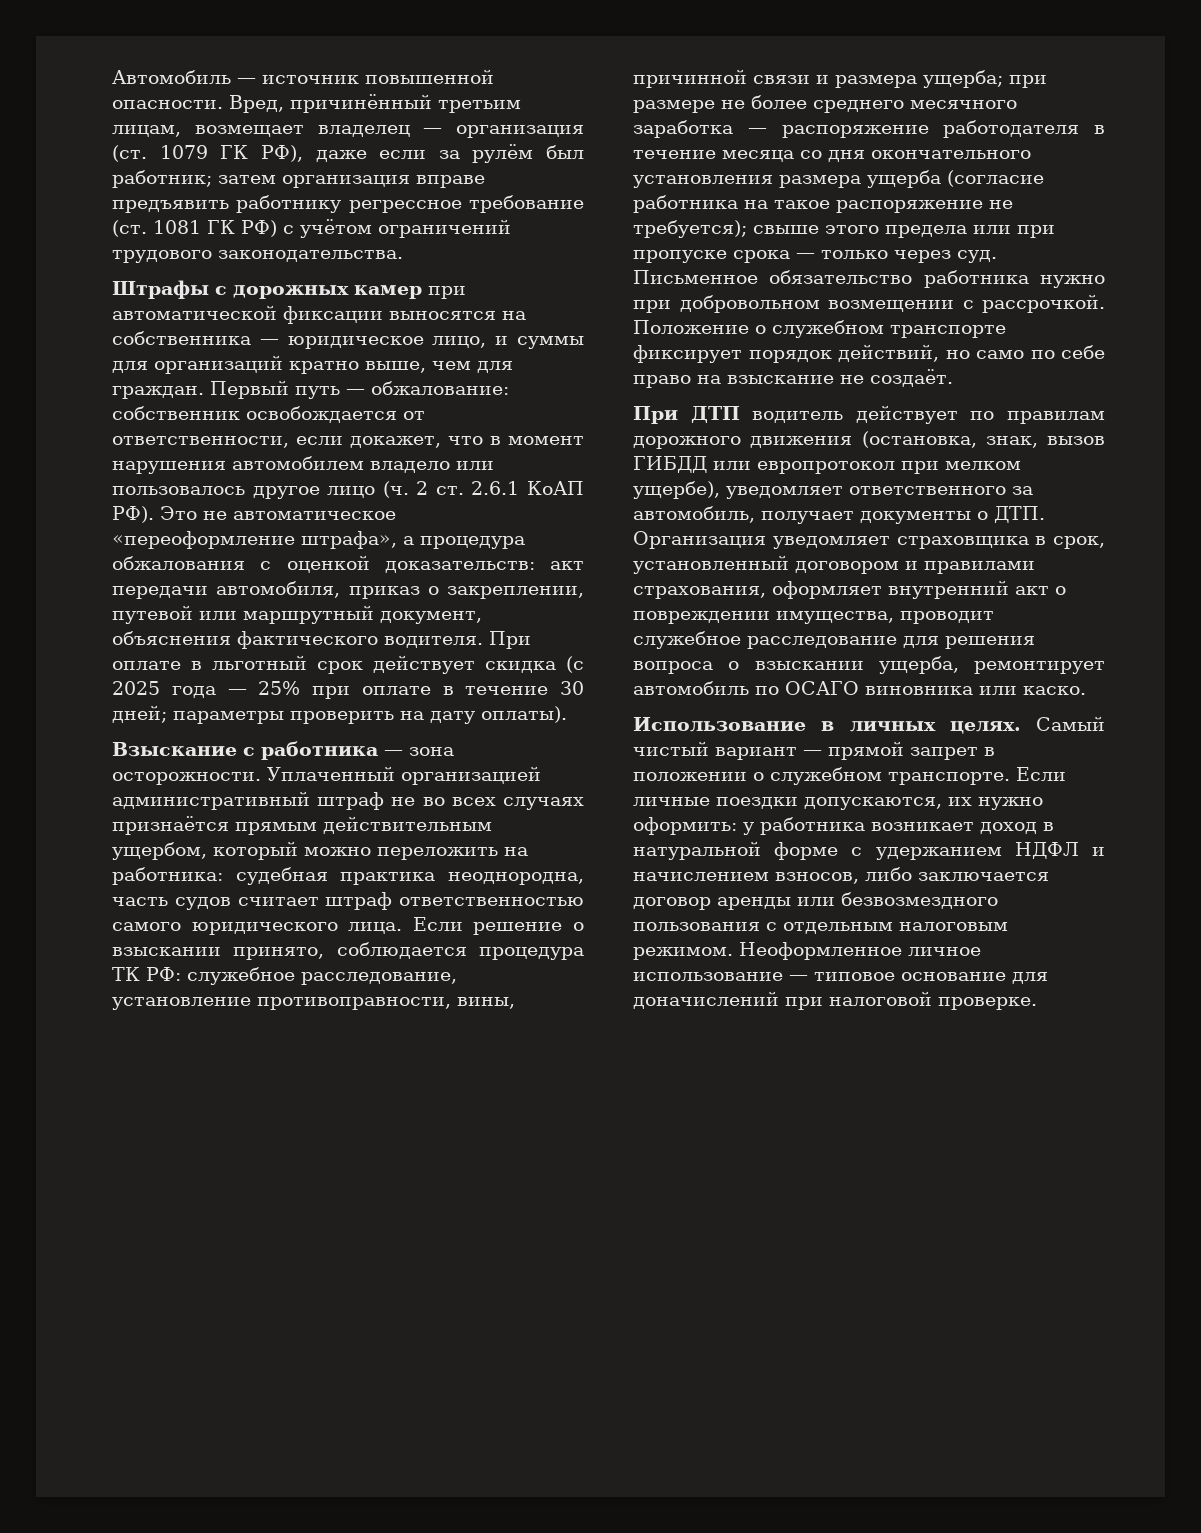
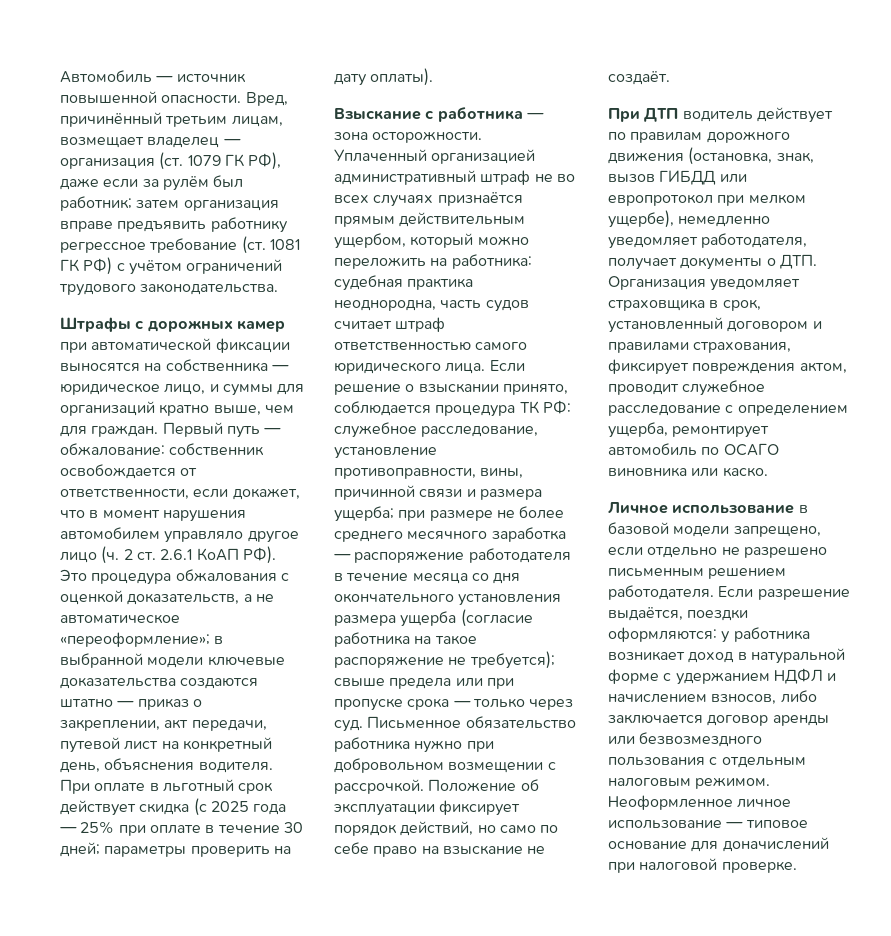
[370,461,494,473] [112,486,245,495] владело или пользовалось -> [164,531,244,543] управляло
[203,511,396,520] [112,531,525,549] [112,555,584,573] [112,581,584,599] [112,605,482,624] [112,631,378,649] не автоматическое «переоформление штрафа», а процедура обжалования с оценкой доказательств: акт передачи автомобиля, приказ о закреплении, путевой или маршрутный документ, объяснения фактического -> [91,569,289,585] [60,590,274,605] [60,614,180,624] [60,632,224,647] [60,653,285,668] [60,677,259,689] [60,698,202,710] [60,719,267,731] [60,737,272,753] [60,758,195,773] процедура обжалования с оценкой доказательств, а не автоматическое «переоформление»; в выбранной модели ключевые доказательства создаются штатно — приказ о закреплении, акт передачи, путевой лист на конкретный день, объяснения
[825,225,879,234] этого -> (385, 682) none
[755,320,1006,338] о служебном транспорте -> [520,779,539,791] [334,803,435,816] об эксплуатации
[726,486,1033,499] [633,506,755,523] уведомляет ответственного за автомобиль, -> [678,216,771,227] [608,233,808,249] немедленно уведомляет работодателя,
[772,580,1066,599] [633,611,994,624] [633,631,1035,649] [633,661,864,674] оформляет внутренний акт о повреждении имущества, проводит служебное расследование для решения вопроса о взыскании -> [608,359,847,375] [608,380,766,396] [608,405,848,416] фиксирует повреждения актом, проводит служебное расследование с определением
[633,716,1105,734] [633,741,995,760] [633,767,1066,785] [633,797,1043,810] [633,817,737,835] Использование в личных целях. Самый чистый вариант — прямой запрет в положении о служебном транспорте. Если личные поездки допускаются, их нужно оформить: -> [608,502,808,514] [608,522,821,537] [608,547,827,558] [608,568,787,579] [608,585,850,600] [608,607,749,621] [608,627,717,642] Личное использование в базовой модели запрещено, если отдельно не разрешено письменным решением работодателя. Если разрешение выдаётся, поездки оформляются:

